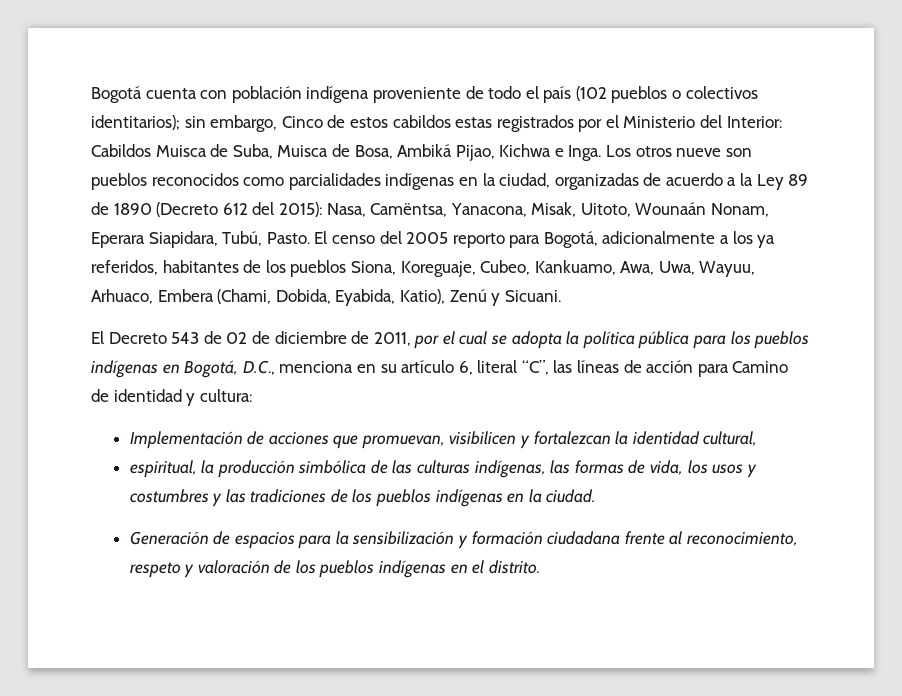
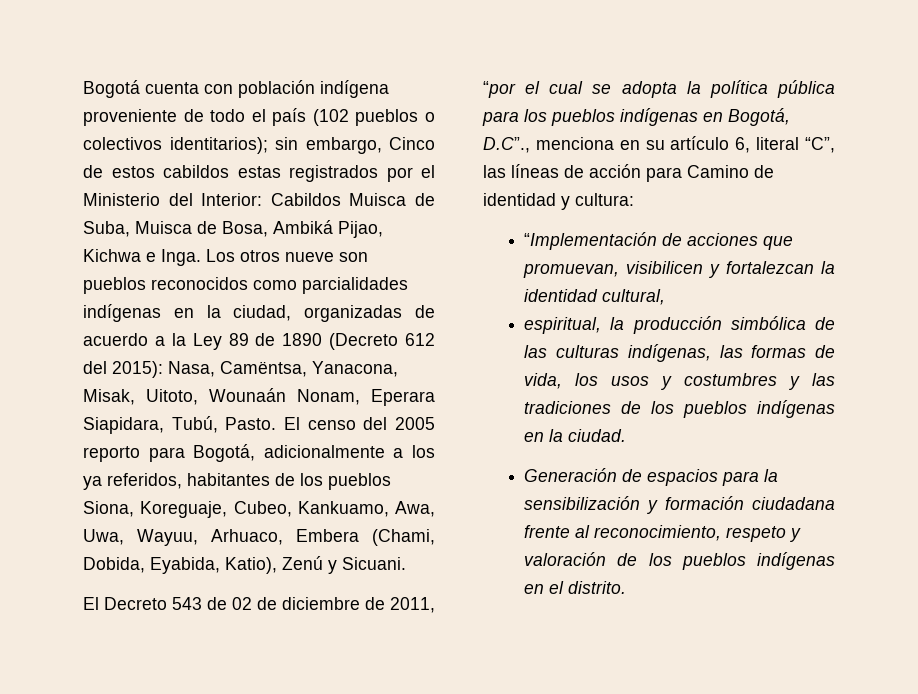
[414,335,440,349] por -> [483,81,516,98] “por
[242,360,275,375] D.C., -> [483,137,530,153] D.C”.,
[129,431,243,449] Implementación -> [524,232,658,250] “Implementación

